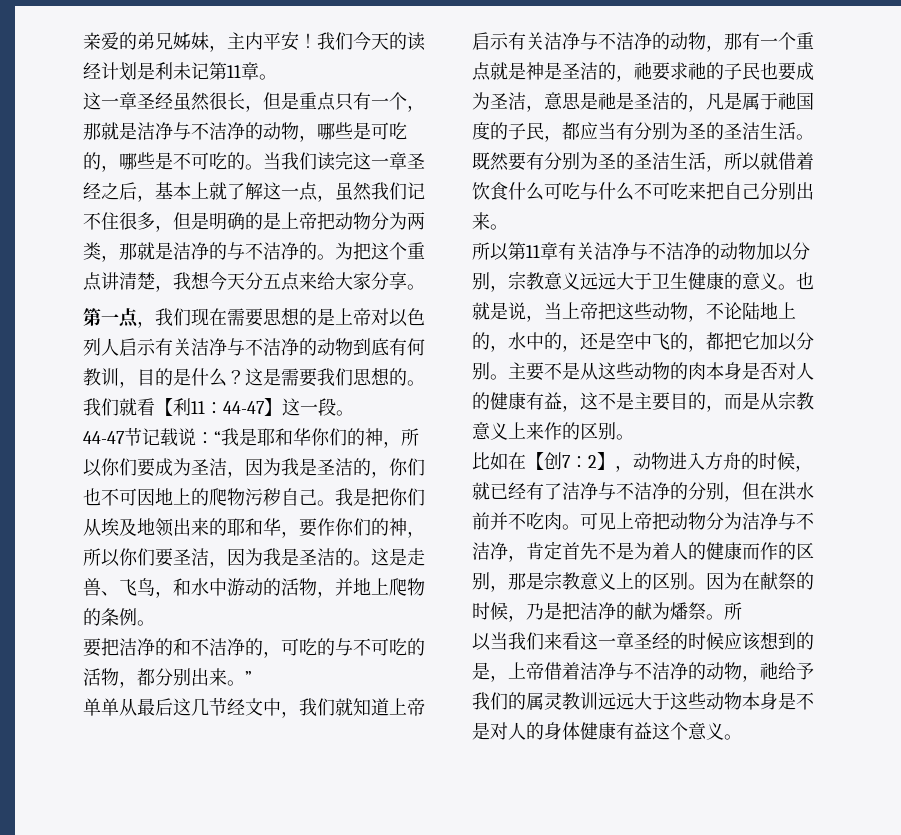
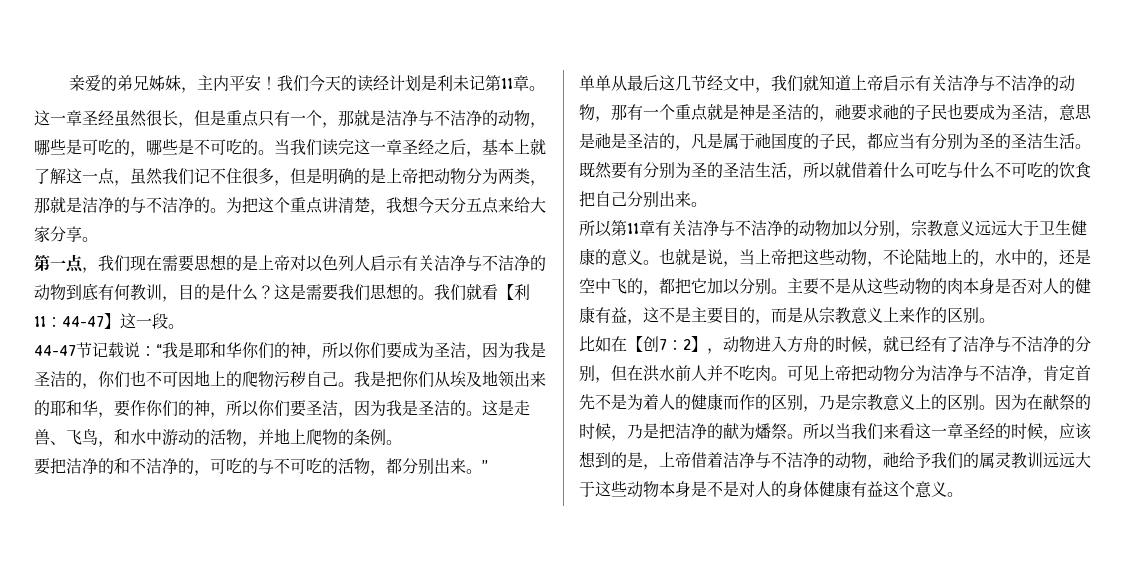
[472,182,508,200] 饮食 -> (883, 170) none
[688,182,706,200] 来 -> [1043,162,1091,178] 的饮食
(490, 521) none -> [691,365,707,381] 人
[508,573,526,590] 那 -> [819,395,835,410] 乃
(742, 611) // -> (819, 431) none
(724, 641) none -> [1043,435,1059,441] ，

